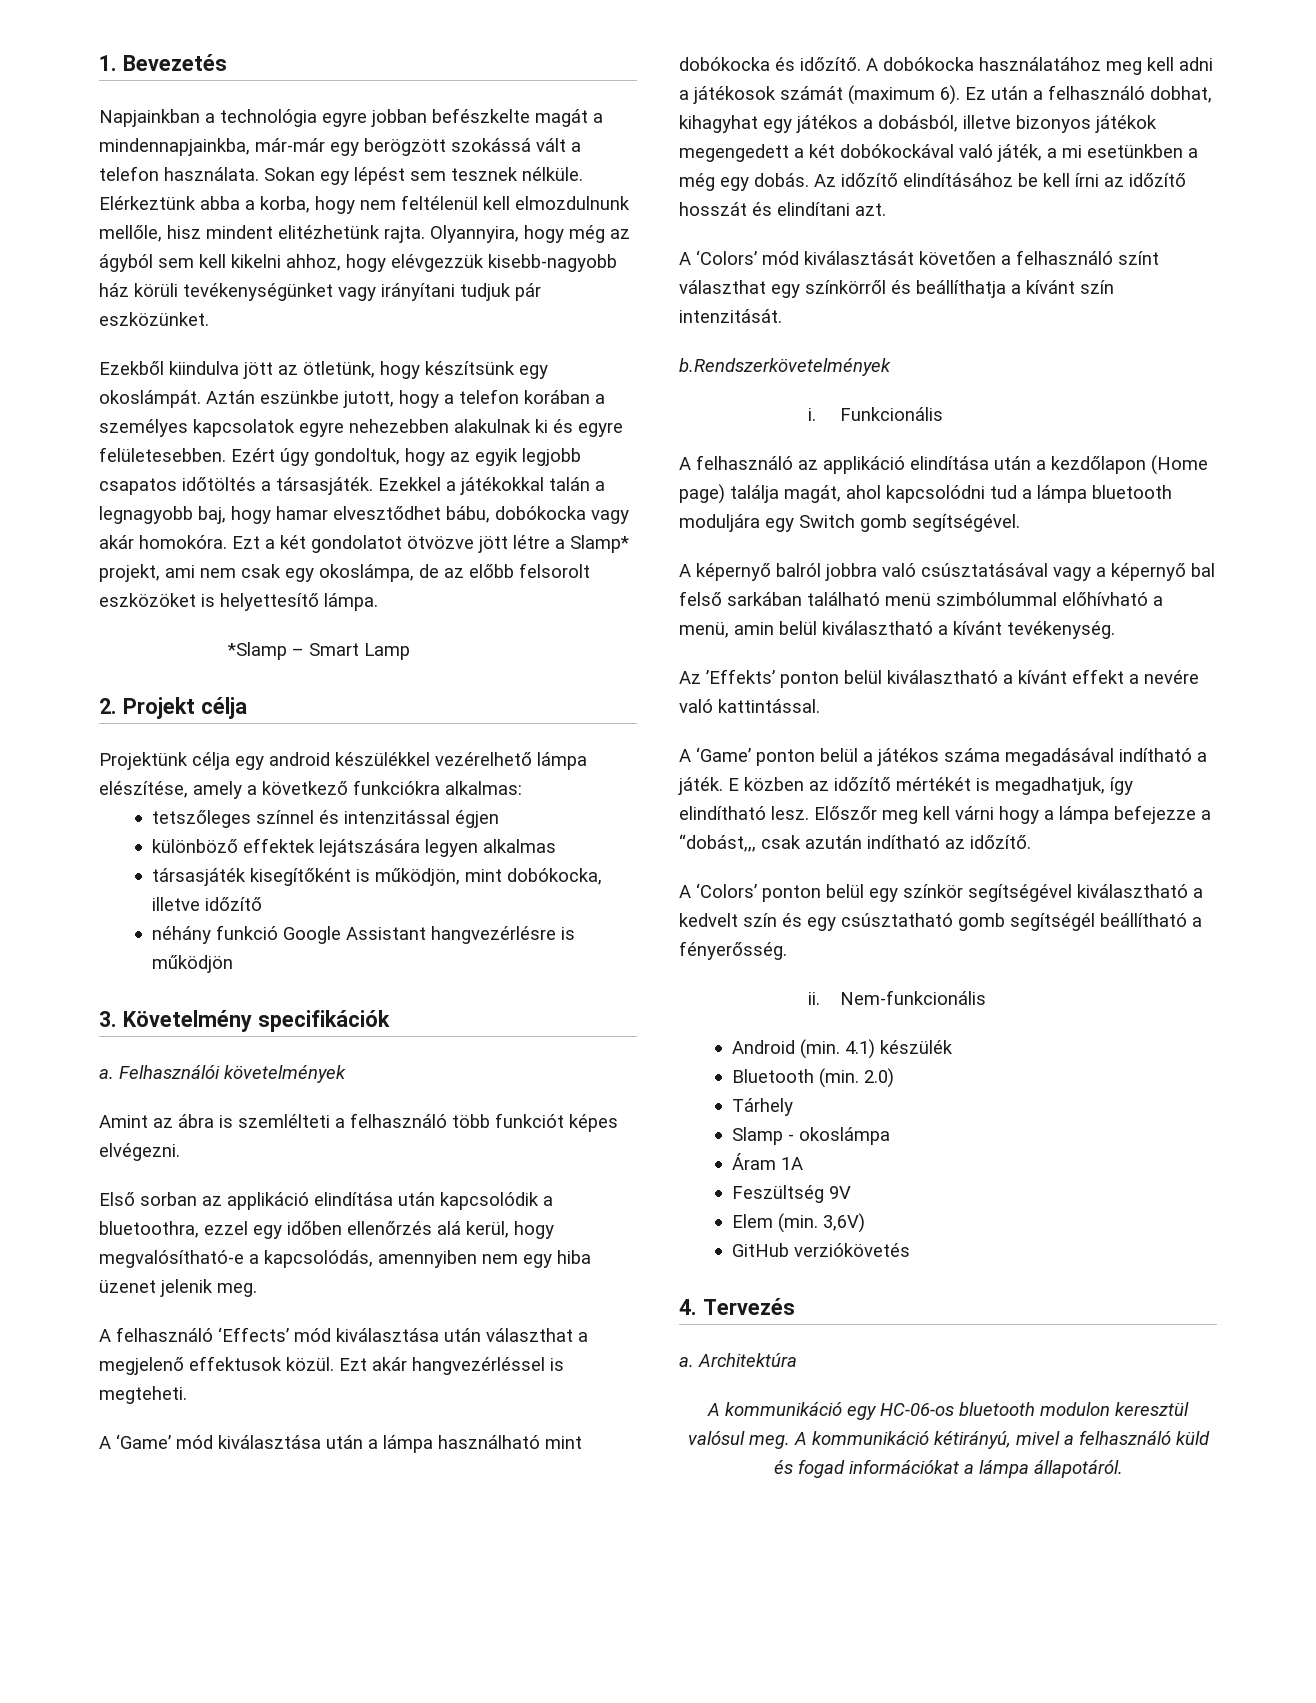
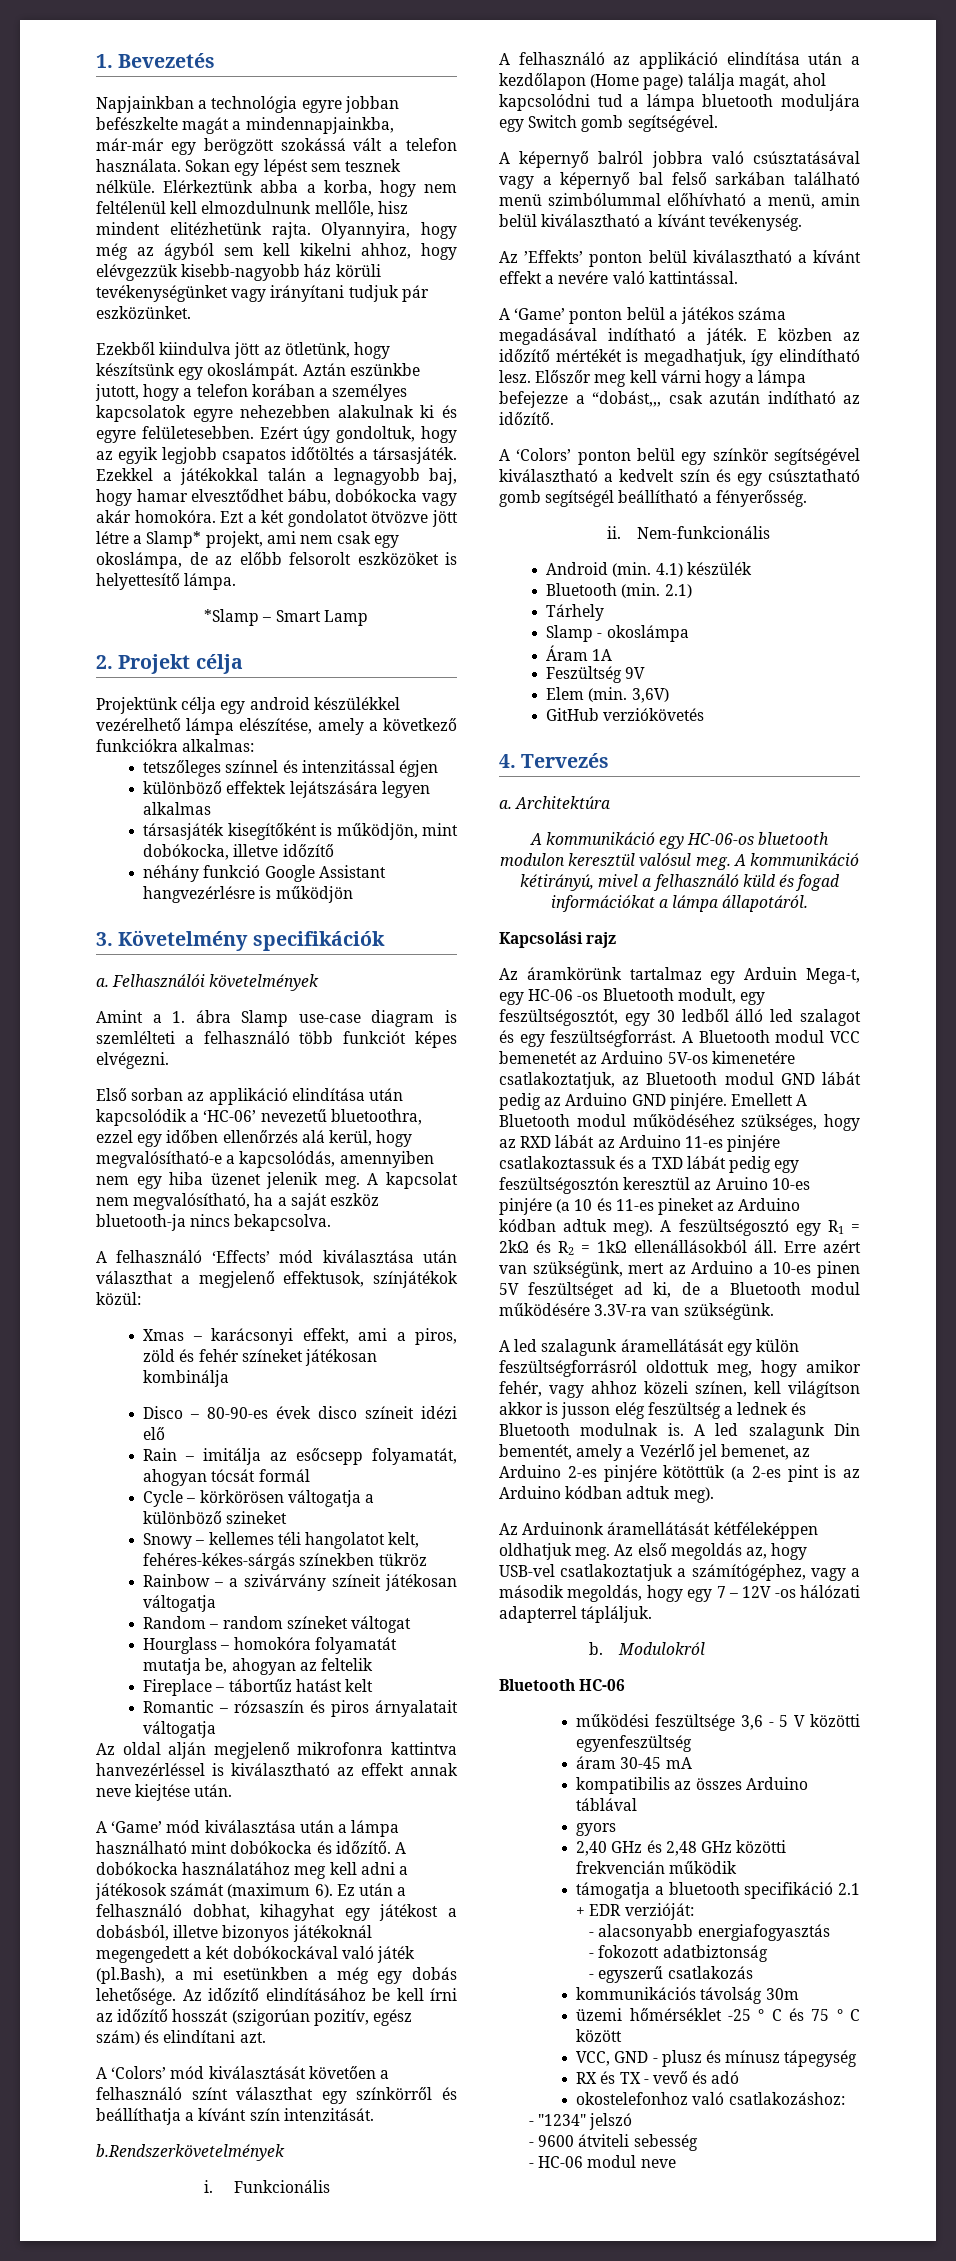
[153,1114,214,1128] az ábra -> [152,1010,435,1027] a 1. ábra Slamp use-case diagram
(553, 1201) none -> [203,1109,327,1122] ‘HC-06’ nevezetű
(257, 1290) none -> [367,1172,458,1189] [96,1193,379,1210] [96,1214,332,1231] A kapcsolat nem megvalósítható, ha a saját eszköz bluetooth-ja nincs bekapcsolva.
[189,1356,564,1375] [99,1386,187,1404] effektusok közül. Ezt akár hangvezérléssel is megteheti. -> [283,1271,458,1288] [96,1292,141,1305] [143,1328,457,1345] [143,1349,377,1366] [143,1370,230,1387] [143,1406,457,1419] [143,1427,166,1440] [143,1448,458,1465] [143,1469,310,1486] [143,1490,374,1507] [143,1511,288,1524] [143,1532,420,1549] [143,1553,427,1570] [143,1574,458,1591] [143,1595,217,1612] [143,1616,411,1633] [143,1637,397,1654] [143,1658,373,1675] [143,1679,373,1696] [143,1700,459,1717] [143,1721,217,1738] [96,1742,457,1759] [96,1763,458,1776] [96,1784,233,1801] effektusok, színjátékok közül: // Xmas – karácsonyi effekt, ami a piros, zöld és fehér színeket játékosan kombinálja // Disco – 80-90-es évek disco színeit idézi elő // Rain – imitálja az esőcsepp folyamatát, ahogyan tócsát formál // Cycle – körkörösen váltogatja a különböző szineket // Snowy – kellemes téli hangolatot kelt, fehéres-kékes-sárgás színekben tükröz // Rainbow – a szivárvány színeit játékosan váltogatja // Random – random színeket váltogat // Hourglass – homokóra folyamatát mutatja be, ahogyan az feltelik // Fireplace – tábortűz hatást kelt // Romantic – rózsaszín és piros árnyalatait váltogatja // Az oldal alján megjelenő mikrofonra kattintva hanvezérléssel is kiválasztható az effekt annak neve kiejtése után.
[796,115,858,133] játékos -> [379,1904,439,1921] játékost
[1095,115,1157,133] játékok -> [292,1925,372,1942] játékoknál
[997,144,1042,162] játék, -> [376,1946,415,1963] [96,1967,165,1984] játék (pl.Bash),
[754,173,809,187] dobás. -> [412,1967,457,1980] [96,1988,176,2005] dobás lehetősége.
(747, 209) none -> [231,2009,412,2026] [96,2030,140,2045] (szigorúan pozitív, egész szám)
[863,1068,894,1088] 2.0) -> [664,584,692,598] 2.1)
(1123, 1469) none -> [499,931,617,948] [499,967,860,984] [499,988,765,1005] [499,1009,861,1026] [499,1030,860,1047] [499,1051,795,1064] [499,1072,861,1089] [499,1093,808,1110] [499,1114,860,1131] [499,1135,781,1152] [499,1156,800,1173] [499,1177,810,1194] [499,1198,801,1215] [499,1219,860,1236] [499,1240,861,1255] [499,1261,860,1278] [499,1282,860,1299] [499,1303,774,1320] [499,1339,799,1356] [499,1360,861,1377] [499,1381,860,1398] [499,1402,807,1419] [499,1423,860,1440] [499,1444,811,1461] [499,1465,860,1482] [499,1486,714,1503] [499,1522,818,1539] [499,1543,808,1560] [499,1564,860,1581] [499,1585,860,1602] [499,1606,653,1623] [589,1642,706,1655] [499,1679,626,1691] [576,1714,860,1731] [576,1735,693,1752] [576,1756,692,1769] [576,1777,808,1794] [576,1798,638,1811] [576,1823,617,1836] [576,1840,787,1856] [576,1861,738,1874] [576,1882,860,1899] [576,1903,694,1920] [589,1924,830,1941] [589,1945,768,1962] [589,1966,753,1983] [576,1987,799,2004] [576,2008,860,2021] [576,2029,623,2042] [576,2050,858,2067] [576,2071,740,2084] [576,2092,845,2105] [529,2113,633,2130] [529,2134,698,2151] [529,2155,676,2168] // Kapcsolási rajz // Az áramkörünk tartalmaz egy Arduin Mega-t, egy HC-06 -os Bluetooth modult, egy feszültségosztót, egy 30 ledből álló led szalagot és egy feszültségforrást. A Bluetooth modul VCC bemenetét az Arduino 5V-os kimenetére csatlakoztatjuk, az Bluetooth modul GND lábát pedig az Arduino GND pinjére. Emellett A Bluetooth modul működéséhez szükséges, hogy az RXD lábát az Arduino 11-es pinjére csatlakoztassuk és a TXD lábát pedig egy feszültségosztón keresztül az Aruino 10-es pinjére (a 10 és 11-es pineket az Arduino kódban adtuk meg). A feszültségosztó egy R1 = 2kΩ és R2 = 1kΩ ellenállásokból áll. Erre azért van szükségünk, mert az Arduino a 10-es pinen 5V feszültséget ad ki, de a Bluetooth modul működésére 3.3V-ra van szükségünk. // A led szalagunk áramellátását egy külön feszültségforrásról oldottuk meg, hogy amikor fehér, vagy ahhoz közeli színen, kell világítson akkor is jusson elég feszültség a lednek és Bluetooth modulnak is. A led szalagunk Din bementét, amely a Vezérlő jel bemenet, az Arduino 2-es pinjére kötöttük (a 2-es pint is az Arduino kódban adtuk meg). // Az Arduinonk áramellátását kétféleképpen oldhatjuk meg. Az első megoldás az, hogy USB-vel csatlakoztatjuk a számítógéphez, vagy a második megoldás, hogy egy 7 – 12V -os hálózati adapterrel tápláljuk. // b. Modulokról // Bluetooth HC-06 // működési feszültsége 3,6 - 5 V közötti egyenfeszültség // áram 30-45 mA // kompatibilis az összes Arduino táblával // gyors // 2,40 GHz és 2,48 GHz közötti frekvencián működik // támogatja a bluetooth specifikáció 2.1 + EDR verzióját: // - alacsonyabb energiafogyasztás // - fokozott adatbiztonság // - egyszerű csatlakozás // kommunikációs távolság 30m // üzemi hőmérséklet -25 ° C és 75 ° C között // VCC, GND - plusz és mínusz tápegység // RX és TX - vevő és adó // okostelefonhoz való csatlakozáshoz: // - "1234" jelszó // - 9600 átviteli sebesség // - HC-06 modul neve

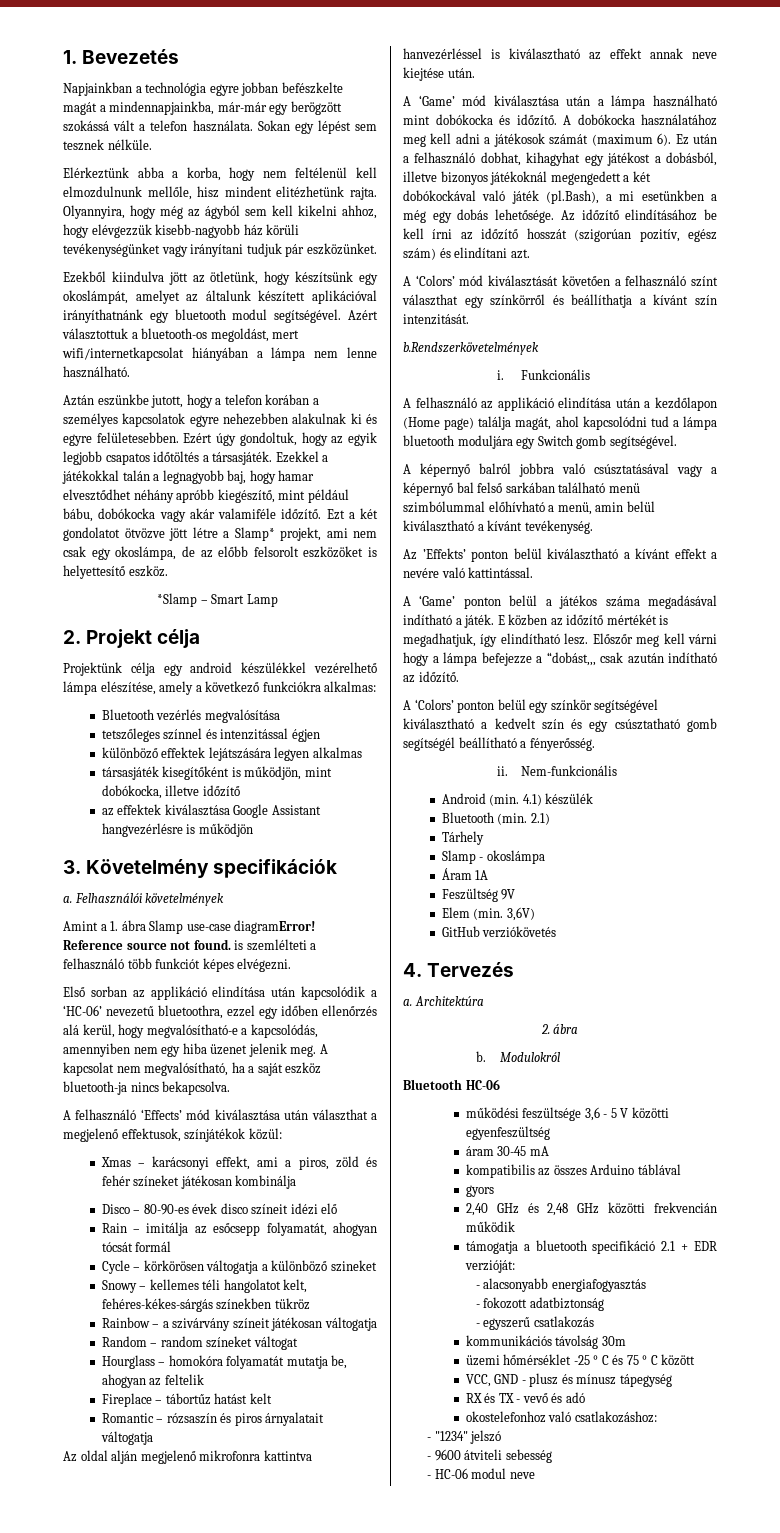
(155, 186) none -> (152, 144) //
[207,363,299,380] okoslámpát. -> [63,290,377,304] [63,309,379,323] [62,328,300,342] [62,347,378,361] [63,366,130,378] okoslámpát, amelyet az általunk készített aplikációval irányíthatnánk egy bluetooth modul segítségével. Azért választottuk a bluetooth-os megoldást, mert wifi/internetkapcsolat hiányában a lámpa nem lenne használható. //
(285, 495) none -> [133,489,349,503] néhány apróbb kiegészítő, mint például
[134,510,216,523] homokóra. -> [218,508,322,520] valamiféle időzítő.
[184,573,237,590] lámpa. -> [128,565,168,577] eszköz.
(255, 745) none -> [101,709,280,723] // Bluetooth vezérlés megvalósítása
[143,865,261,882] néhány funkció -> [101,804,230,816] az effektek kiválasztása
[371,1010,435,1027] diagram -> [234,920,316,934] [63,939,231,950] diagramError! Reference source not found.
[529,832,830,849] [500,853,859,870] [519,874,841,891] [550,895,809,912] [499,931,617,948] [499,967,860,984] [499,988,765,1005] [499,1009,861,1026] [499,1030,860,1047] [499,1051,795,1064] [499,1072,861,1089] [499,1093,808,1110] [499,1114,860,1131] [499,1135,781,1152] [499,1156,800,1173] [499,1177,810,1194] [499,1198,801,1215] [499,1219,860,1236] [499,1240,861,1255] [499,1261,860,1278] [499,1282,860,1299] [499,1303,774,1320] [499,1339,799,1356] [499,1360,861,1377] [499,1381,860,1398] [499,1402,807,1419] [499,1423,860,1440] [499,1444,811,1461] [499,1465,860,1482] [499,1486,714,1503] [499,1522,818,1539] [499,1543,808,1560] [499,1564,860,1581] [499,1585,860,1602] [499,1606,653,1623] A kommunikáció egy HC-06-os bluetooth modulon keresztül valósul meg. A kommunikáció kétirányú, mivel a felhasználó küld és fogad információkat a lámpa állapotáról. // Kapcsolási rajz // Az áramkörünk tartalmaz egy Arduin Mega-t, egy HC-06 -os Bluetooth modult, egy feszültségosztót, egy 30 ledből álló led szalagot és egy feszültségforrást. A Bluetooth modul VCC bemenetét az Arduino 5V-os kimenetére csatlakoztatjuk, az Bluetooth modul GND lábát pedig az Arduino GND pinjére. Emellett A Bluetooth modul működéséhez szükséges, hogy az RXD lábát az Arduino 11-es pinjére csatlakoztassuk és a TXD lábát pedig egy feszültségosztón keresztül az Aruino 10-es pinjére (a 10 és 11-es pineket az Arduino kódban adtuk meg). A feszültségosztó egy R1 = 2kΩ és R2 = 1kΩ ellenállásokból áll. Erre azért van szükségünk, mert az Arduino a 10-es pinen 5V feszültséget ad ki, de a Bluetooth modul működésére 3.3V-ra van szükségünk. // A led szalagunk áramellátását egy külön feszültségforrásról oldottuk meg, hogy amikor fehér, vagy ahhoz közeli színen, kell világítson akkor is jusson elég feszültség a lednek és Bluetooth modulnak is. A led szalagunk Din bementét, amely a Vezérlő jel bemenet, az Arduino 2-es pinjére kötöttük (a 2-es pint is az Arduino kódban adtuk meg). // Az Arduinonk áramellátását kétféleképpen oldhatjuk meg. Az első megoldás az, hogy USB-vel csatlakoztatjuk a számítógéphez, vagy a második megoldás, hogy egy 7 – 12V -os hálózati adapterrel tápláljuk. -> [540,1024,579,1034] 2. ábra

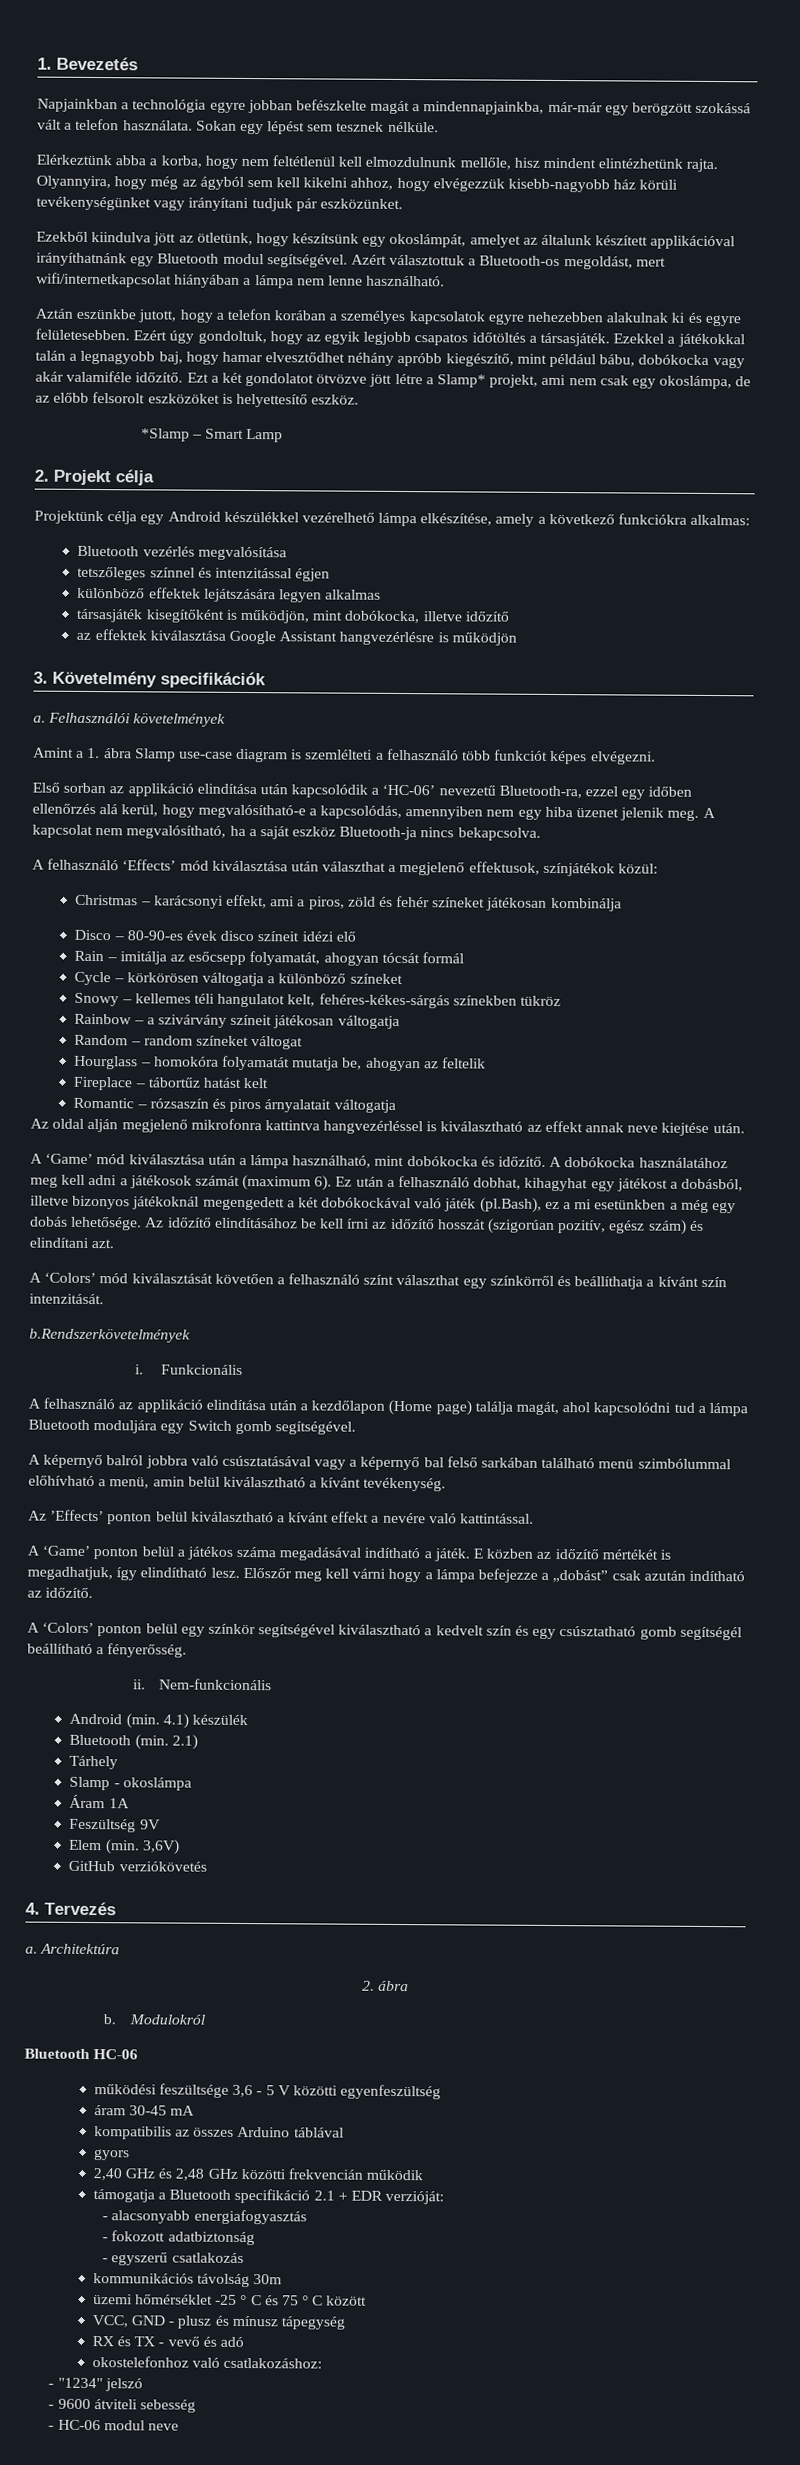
[295,167,348,178] feltélenül -> [272,155,336,167] feltétlenül
[276,186,345,198] elitézhetünk -> [598,158,684,169] elintézhetünk
[91,224,152,238] elévgezzük -> [432,178,505,192] elvégezzük
[312,290,377,304] aplikációval -> [650,235,736,250] applikációval
[174,309,226,320] bluetooth -> [157,253,220,264] Bluetooth
[141,328,208,339] bluetooth-os -> [479,255,561,267] Bluetooth-os
[190,662,233,673] android -> [167,511,221,522] Android
[100,681,156,695] elészítése, -> [420,513,493,526] elkészítése,
[234,920,316,934] [63,939,231,950] diagramError! Reference source not found. -> [236,748,289,763] diagram
[158,1005,223,1019] bluetoothra, -> [498,785,582,799] Bluetooth-ra,
[63,1081,127,1095] bluetooth-ja -> [339,826,418,841] Bluetooth-ja
[100,1157,131,1167] Xmas -> [75,894,139,906] Christmas
[330,1260,377,1272] szineket -> [349,973,403,985] színeket
[223,1279,281,1293] hangolatot -> [217,993,286,1008] hangulatot
[403,48,482,60] hanvezérléssel -> [323,1120,424,1135] hangvezérléssel
[653,95,717,107] használható -> [292,1155,372,1168] használható,
(599, 197) none -> [544,1201,560,1210] ez
[403,435,454,446] bluetooth -> [28,1419,90,1431] Bluetooth
[422,548,466,559] ’Effekts’ -> [50,1509,105,1522] ’Effects’
[546,652,596,666] “dobást,,, -> [552,1569,609,1583] „dobást”
[535,1240,587,1251] bluetooth -> [169,2189,232,2200] Bluetooth

